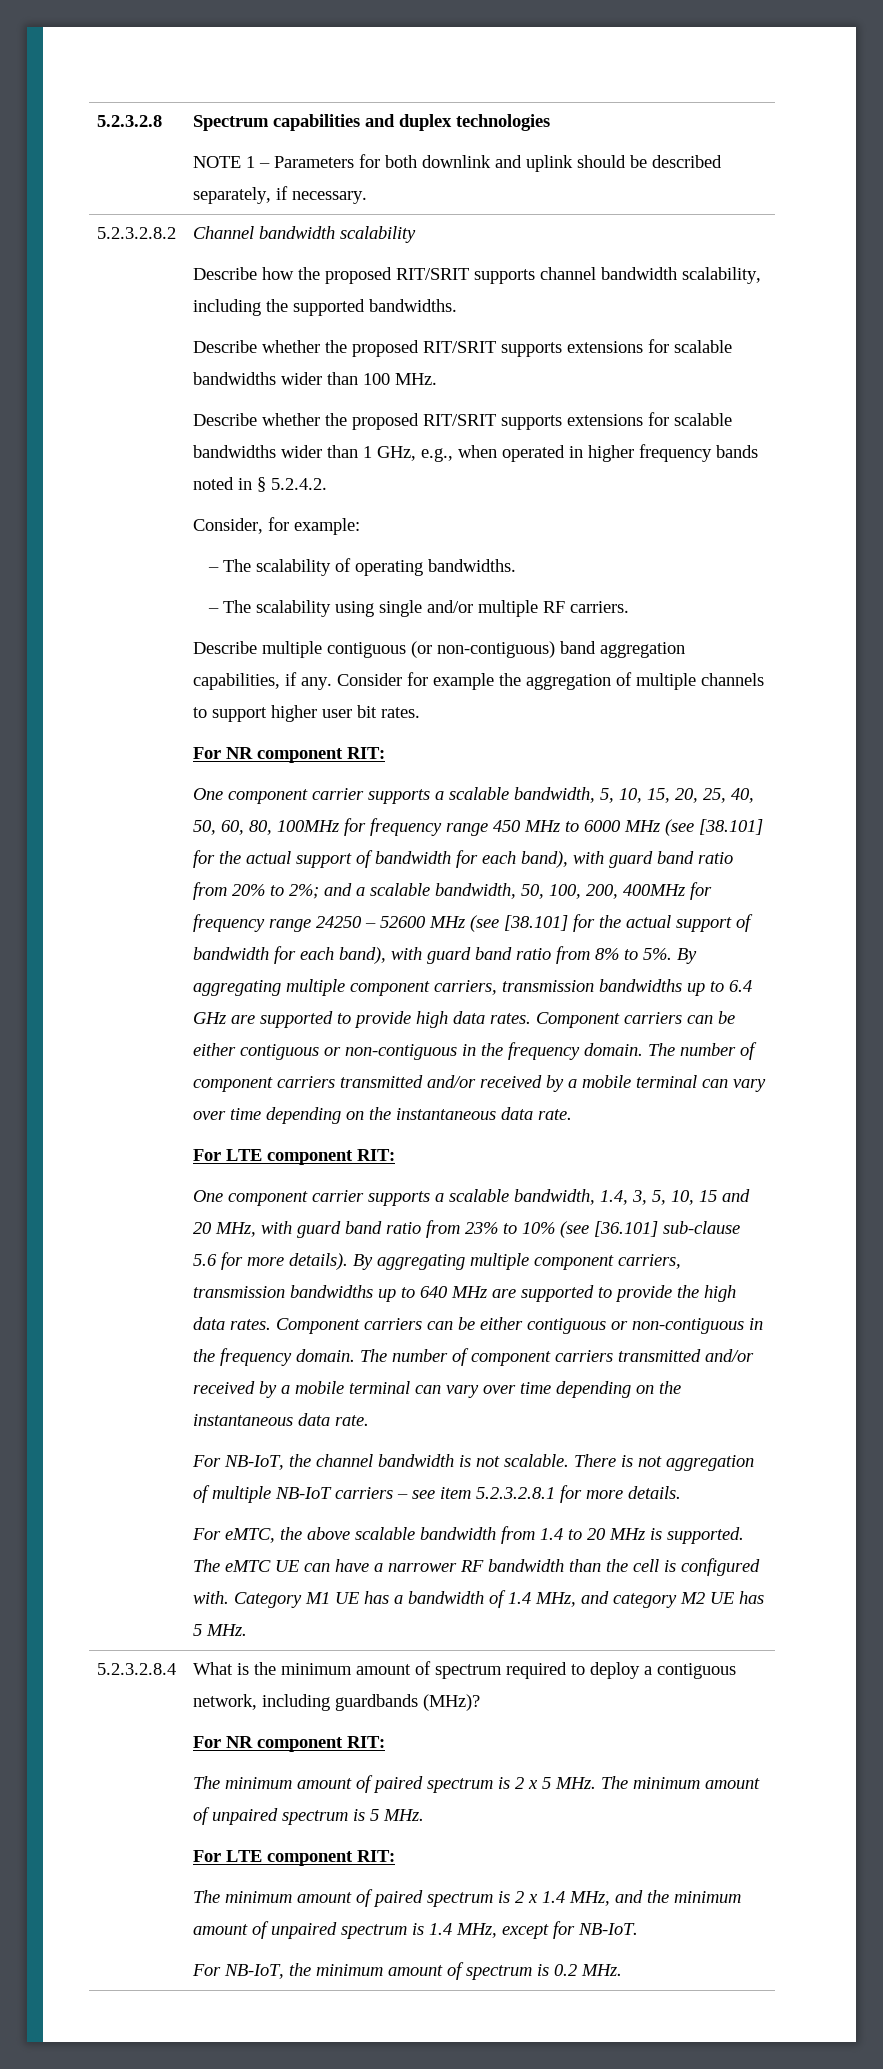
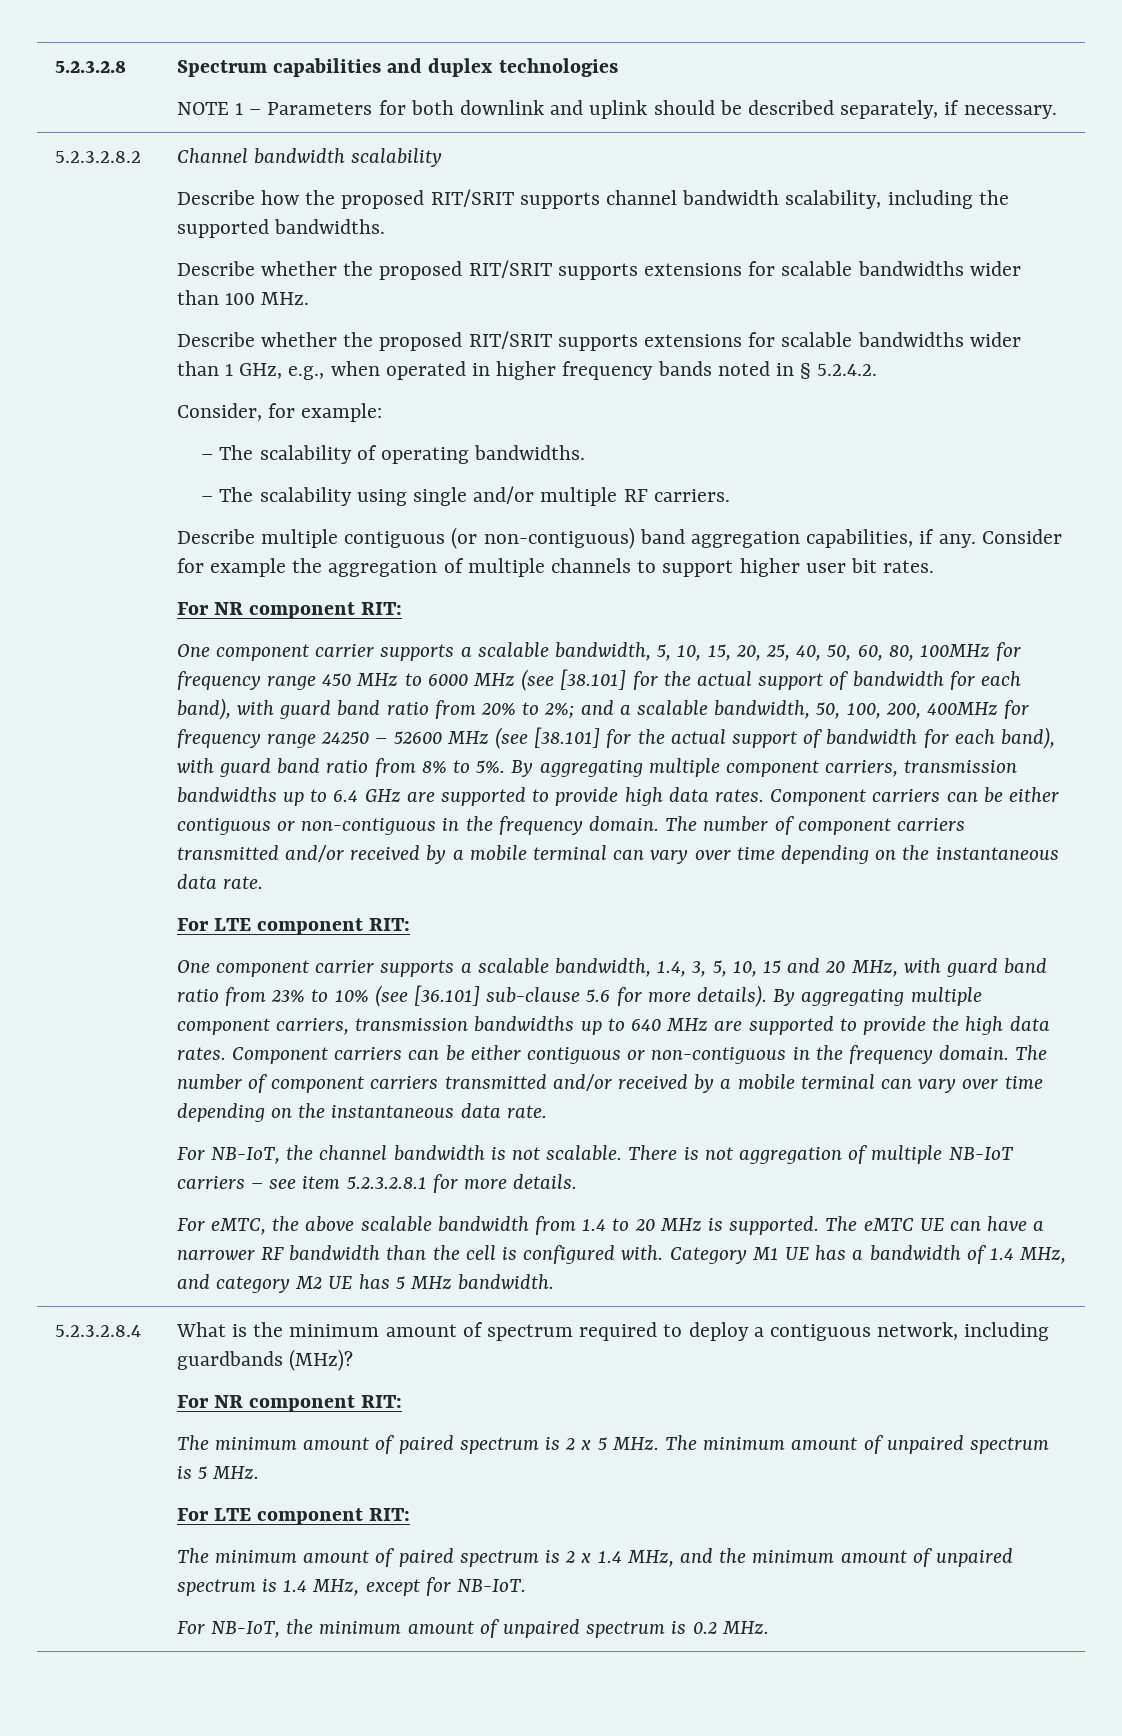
[206,1624,248,1636] MHz. -> [409,1274,555,1290] MHz bandwidth.
(465, 1971) none -> [502,1619,580,1638] unpaired

